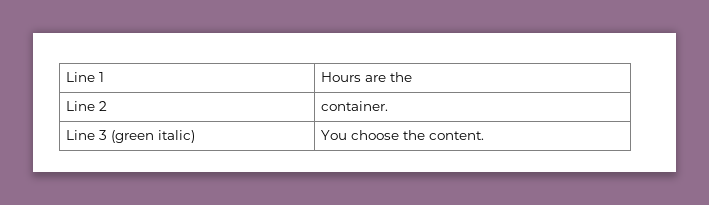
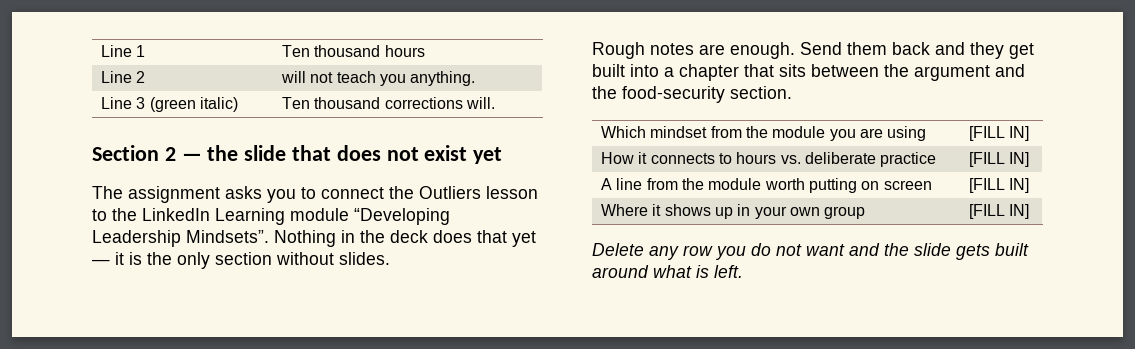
[320,72,412,82] Hours are the -> [282,45,425,57] Ten thousand hours
[320,101,388,111] container. -> [281,71,476,86] will not teach you anything.
[320,130,484,140] You choose the content. -> [282,97,496,109] [92,145,503,164] [92,186,538,203] [92,208,450,225] [92,230,536,247] [92,252,390,269] [592,42,1034,59] [592,64,1025,81] [592,86,792,103] [601,126,927,141] [969,126,1030,141] [601,152,937,167] [969,152,1030,167] [601,178,932,193] [969,178,1030,193] [601,204,866,219] [969,204,1030,219] [592,243,1029,260] [592,265,743,278] Ten thousand corrections will. // Section 2 — the slide that does not exist yet // The assignment asks you to connect the Outliers lesson to the LinkedIn Learning module “Developing Leadership Mindsets”. Nothing in the deck does that yet — it is the only section without slides. // Rough notes are enough. Send them back and they get built into a chapter that sits between the argument and the food-security section. // Which mindset from the module you are using | [FILL IN] // How it connects to hours vs. deliberate practice | [FILL IN] // A line from the module worth putting on screen | [FILL IN] // Where it shows up in your own group | [FILL IN] // Delete any row you do not want and the slide gets built around what is left.

